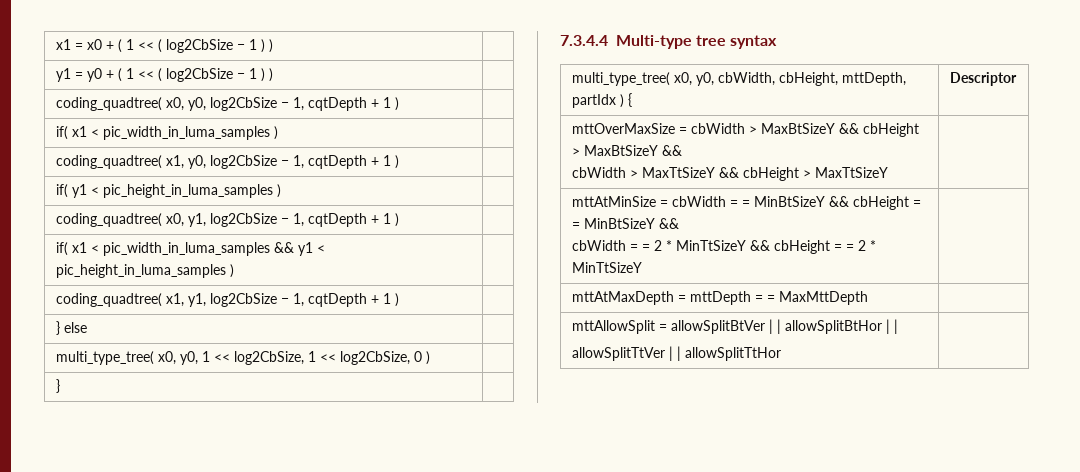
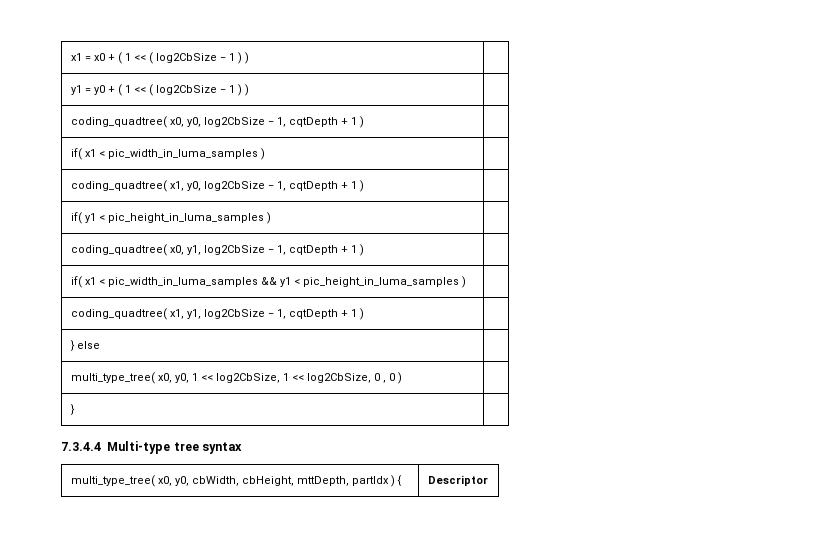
(422, 356) none -> [382,373,395,383] , 0
[571,123,919,137] [571,145,682,156] [571,167,888,181] [571,196,921,210] [571,218,679,229] [571,240,876,254] [571,262,642,273] [571,291,868,305] [571,319,898,334] [571,346,781,361] // mttOverMaxSize = cbWidth > MaxBtSizeY && cbHeight > MaxBtSizeY && // cbWidth > MaxTtSizeY && cbHeight > MaxTtSizeY | // mttAtMinSize = cbWidth = = MinBtSizeY && cbHeight = = MinBtSizeY && // cbWidth = = 2 * MinTtSizeY && cbHeight = = 2 * MinTtSizeY | // mttAtMaxDepth = mttDepth = = MaxMttDepth | // mttAllowSplit = allowSplitBtVer | | allowSplitBtHor | | // allowSplitTtVer | | allowSplitTtHor | -> (488, 480) none

